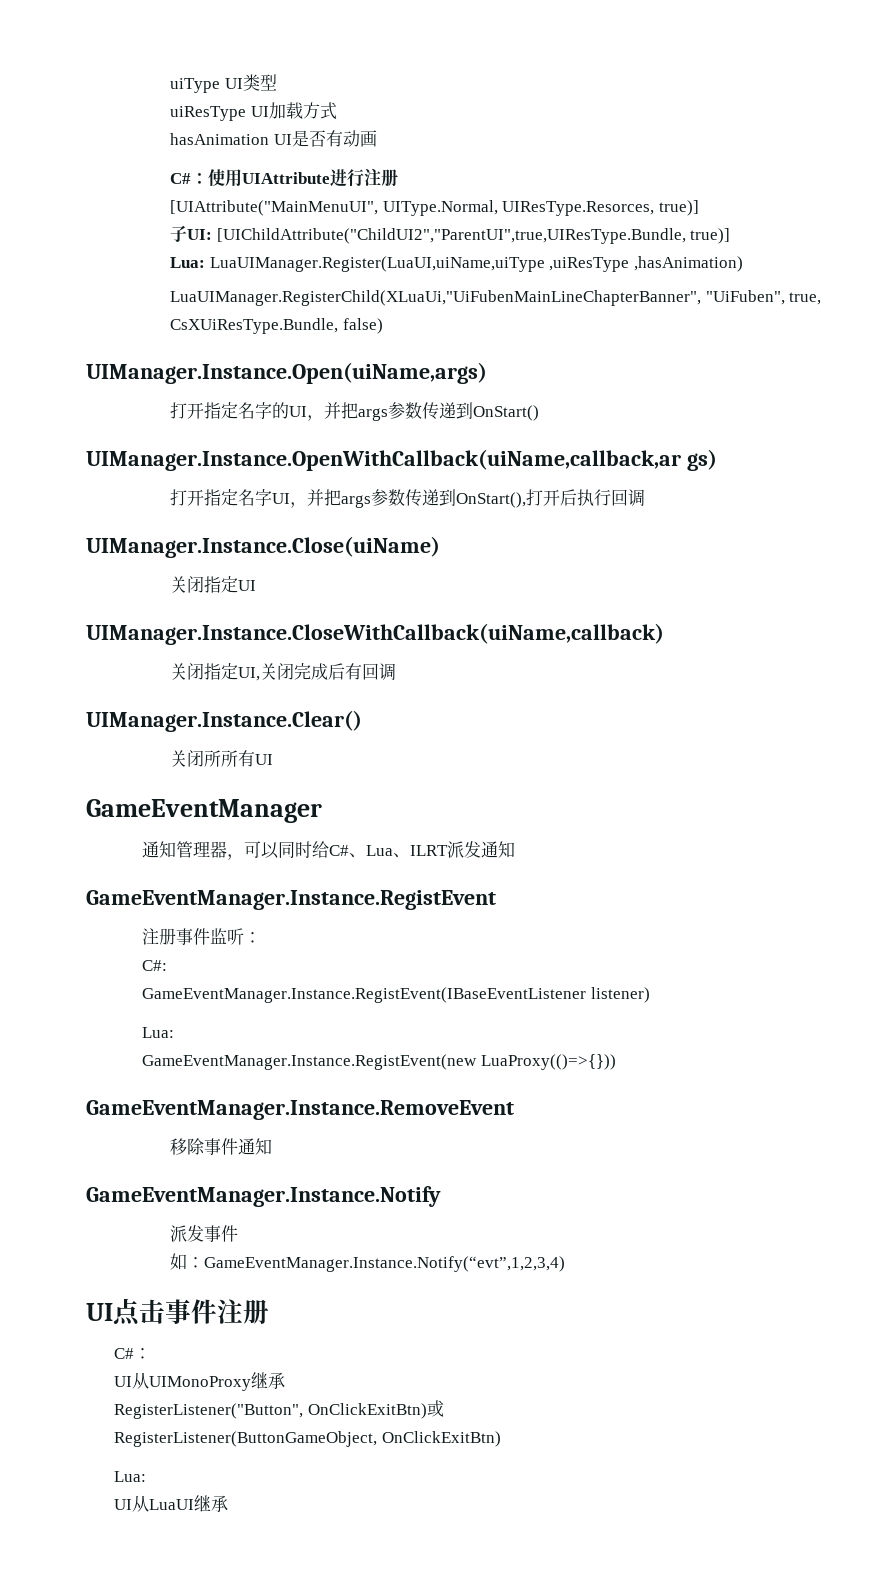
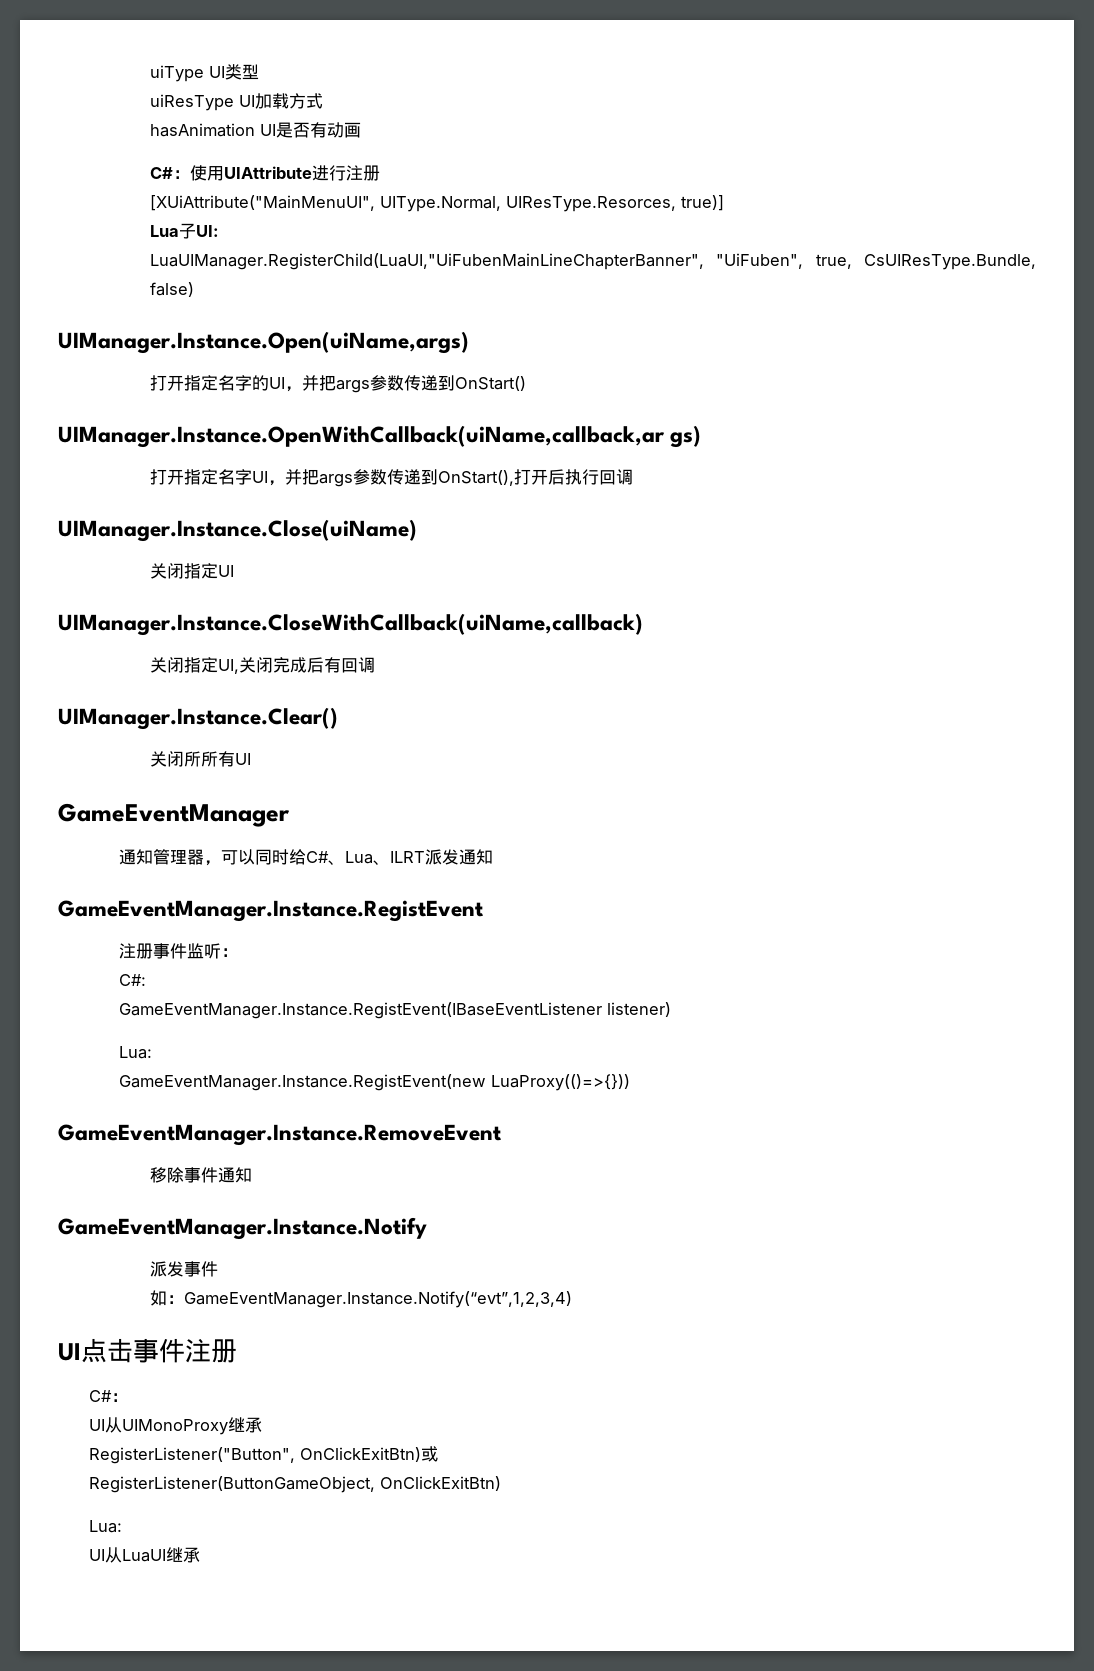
[170,200,379,216] [UIAttribute("MainMenuUI", -> [149,195,375,211] [XUiAttribute("MainMenuUI",
(700, 208) none -> [149,225,179,237] Lua
[216,228,731,244] [170,256,744,272] [170,290,702,306] [UIChildAttribute("ChildUI2","ParentUI",true,UIResType.Bundle, true)] // Lua: LuaUIManager.Register(LuaUI,uiName,uiType ,uiResType ,hasAnimation) // LuaUIManager.RegisterChild(XLuaUi,"UiFubenMainLineChapterBanner", -> [149,253,704,270] // LuaUIManager.RegisterChild(LuaUI,"UiFubenMainLineChapterBanner",
[170,318,339,334] CsXUiResType.Bundle, -> [864,254,1036,270] CsUIResType.Bundle,

